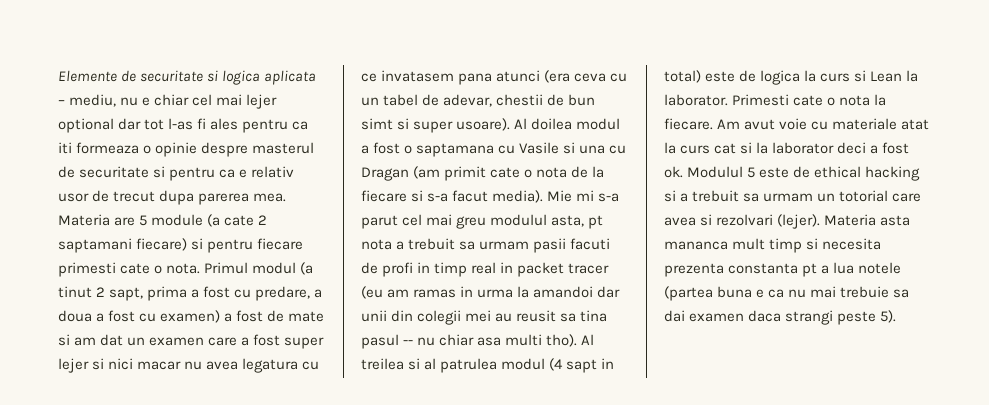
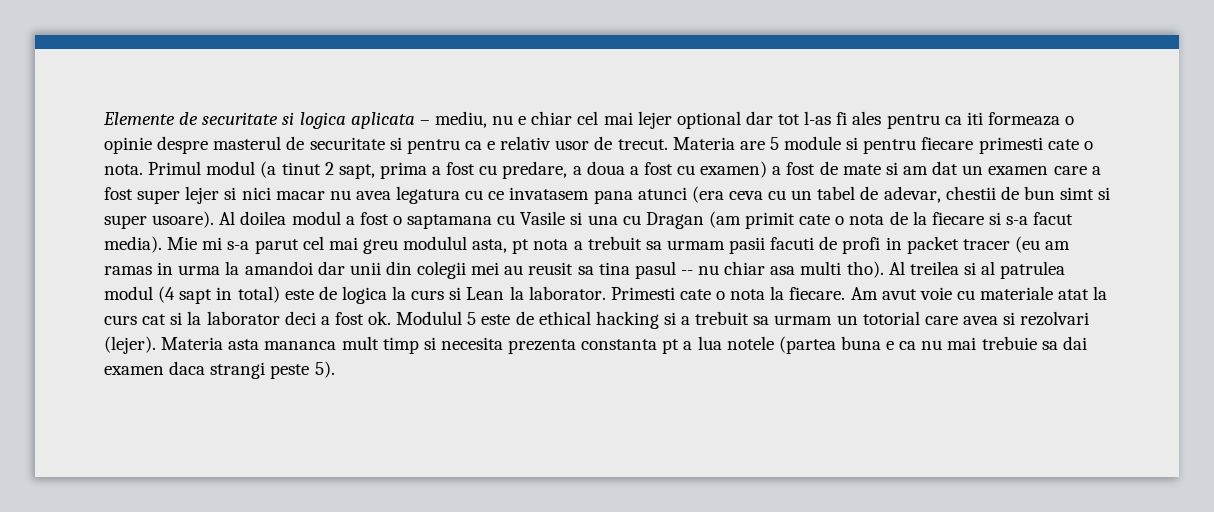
[113,190,287,205] [58,214,268,227] [58,238,188,253] trecut dupa parerea mea. Materia are 5 module (a cate 2 saptamani fiecare) -> [617,136,842,150] trecut. Materia are 5 module
[434,262,514,277] timp real in -> (902, 243) none

